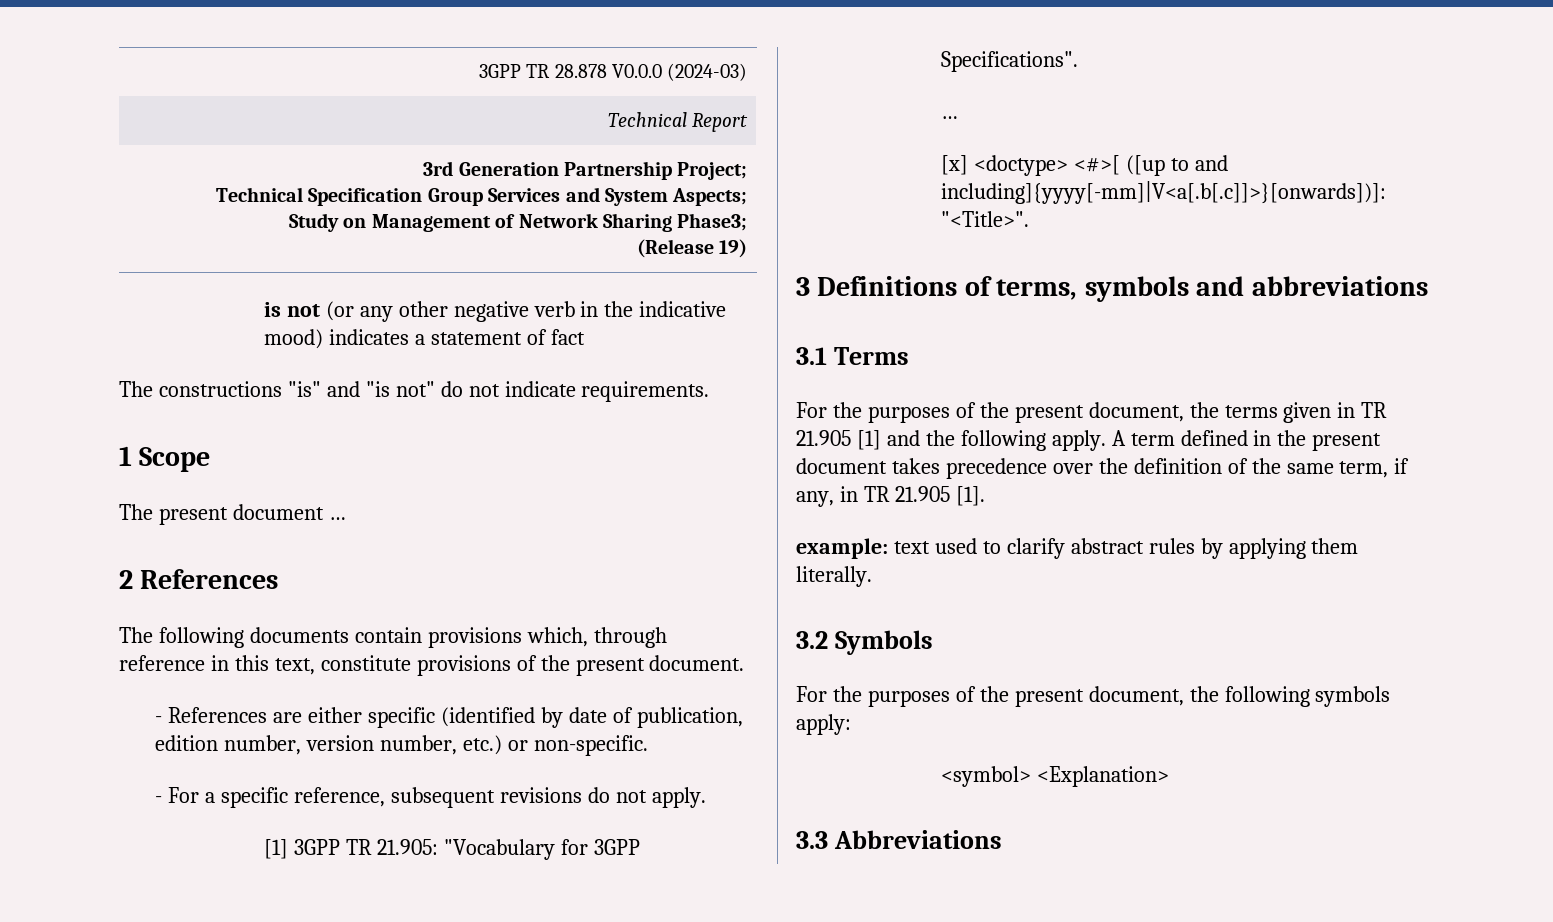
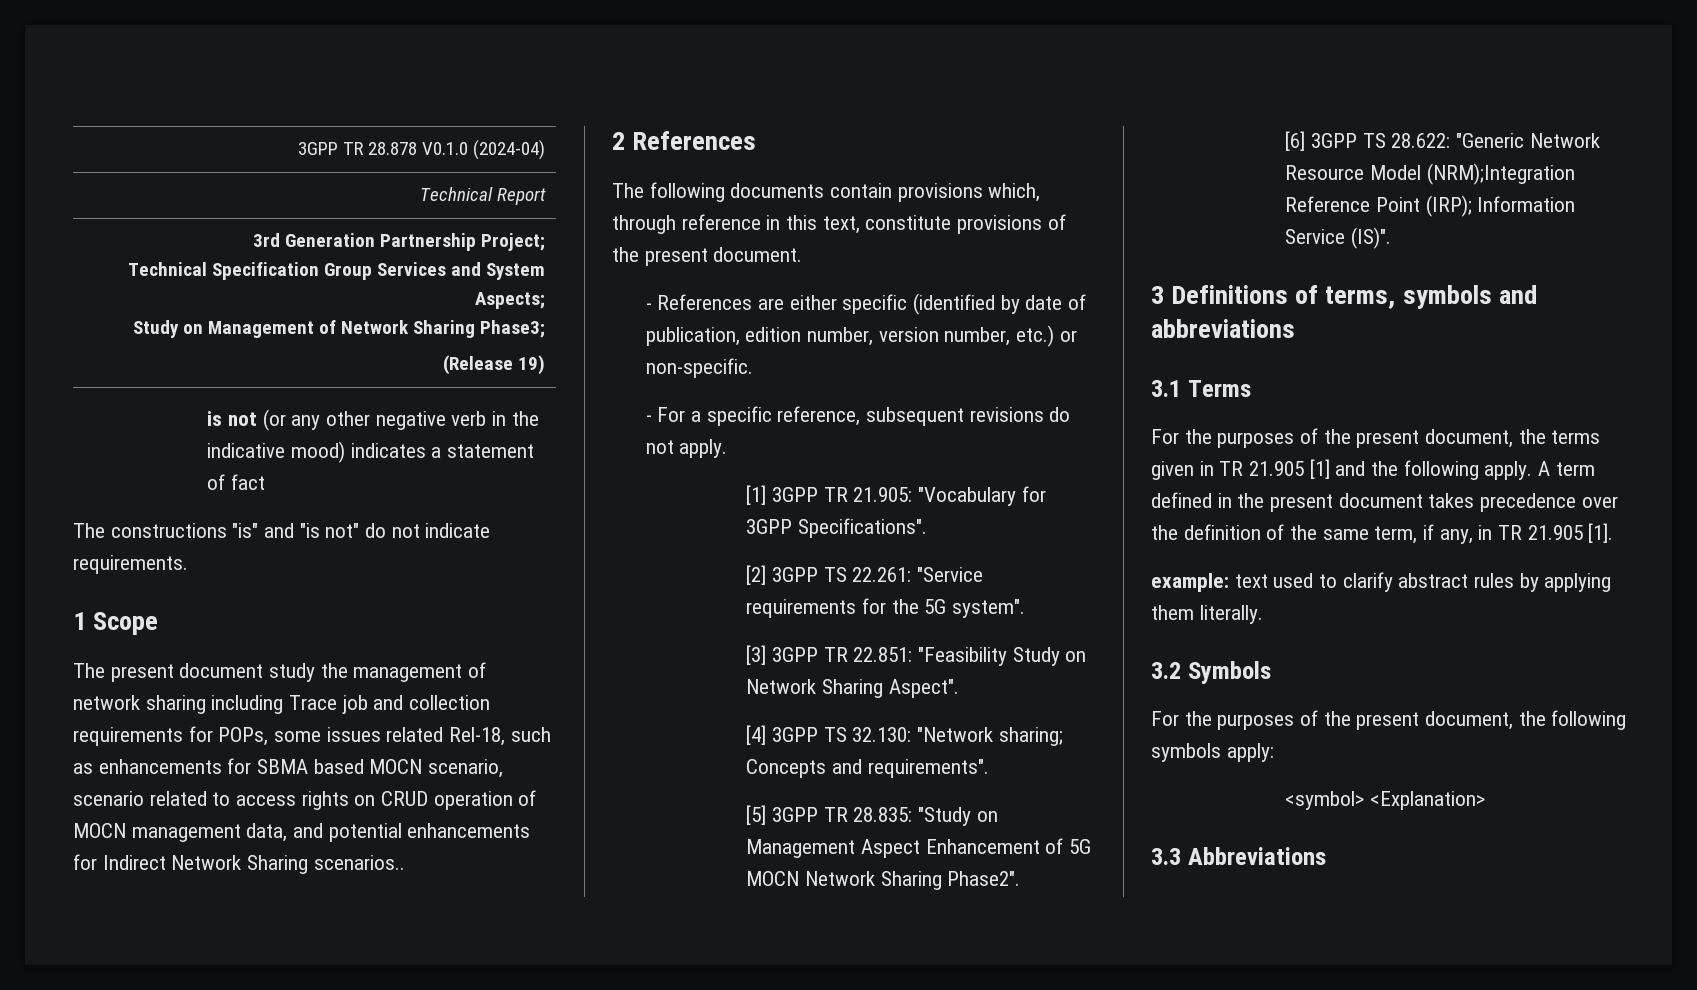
[611,63,748,81] V0.0.0 (2024-03) -> [422,140,546,160] V0.1.0 (2024-04)
[328,517,346,520] … -> [269,662,487,682] [73,695,491,714] [73,726,551,746] [73,758,504,778] [73,790,537,810] [73,823,531,842] [73,854,405,874] study the management of network sharing including Trace job and collection requirements for POPs, some issues related Rel-18, such as enhancements for SBMA based MOCN scenario, scenario related to access rights on CRUD operation of MOCN management data, and potential enhancements for Indirect Network Sharing scenarios..
[940,116,958,119] [940,155,1228,176] [940,181,1386,204] [940,211,1029,227] … // [x] <doctype> <#>[ ([up to and including]{yyyy[-mm]|V<a[.b[.c]]>}[onwards])]: "<Title>". -> [746,565,984,585] [746,598,1026,618] [746,645,1087,666] [746,679,959,698] [746,725,1063,746] [746,759,989,778] [746,805,998,826] [746,838,1092,858] [746,871,1021,890] [1285,131,1600,151] [1285,163,1575,185] [1285,195,1576,217] [1285,227,1392,249] [2] 3GPP TS 22.261: "Service requirements for the 5G system". // [3] 3GPP TR 22.851: "Feasibility Study on Network Sharing Aspect". // [4] 3GPP TS 32.130: "Network sharing; Concepts and requirements". // [5] 3GPP TR 28.835: "Study on Management Aspect Enhancement of 5G MOCN Network Sharing Phase2". // [6] 3GPP TS 28.622: "Generic Network Resource Model (NRM);Integration Reference Point (IRP); Information Service (IS)".

